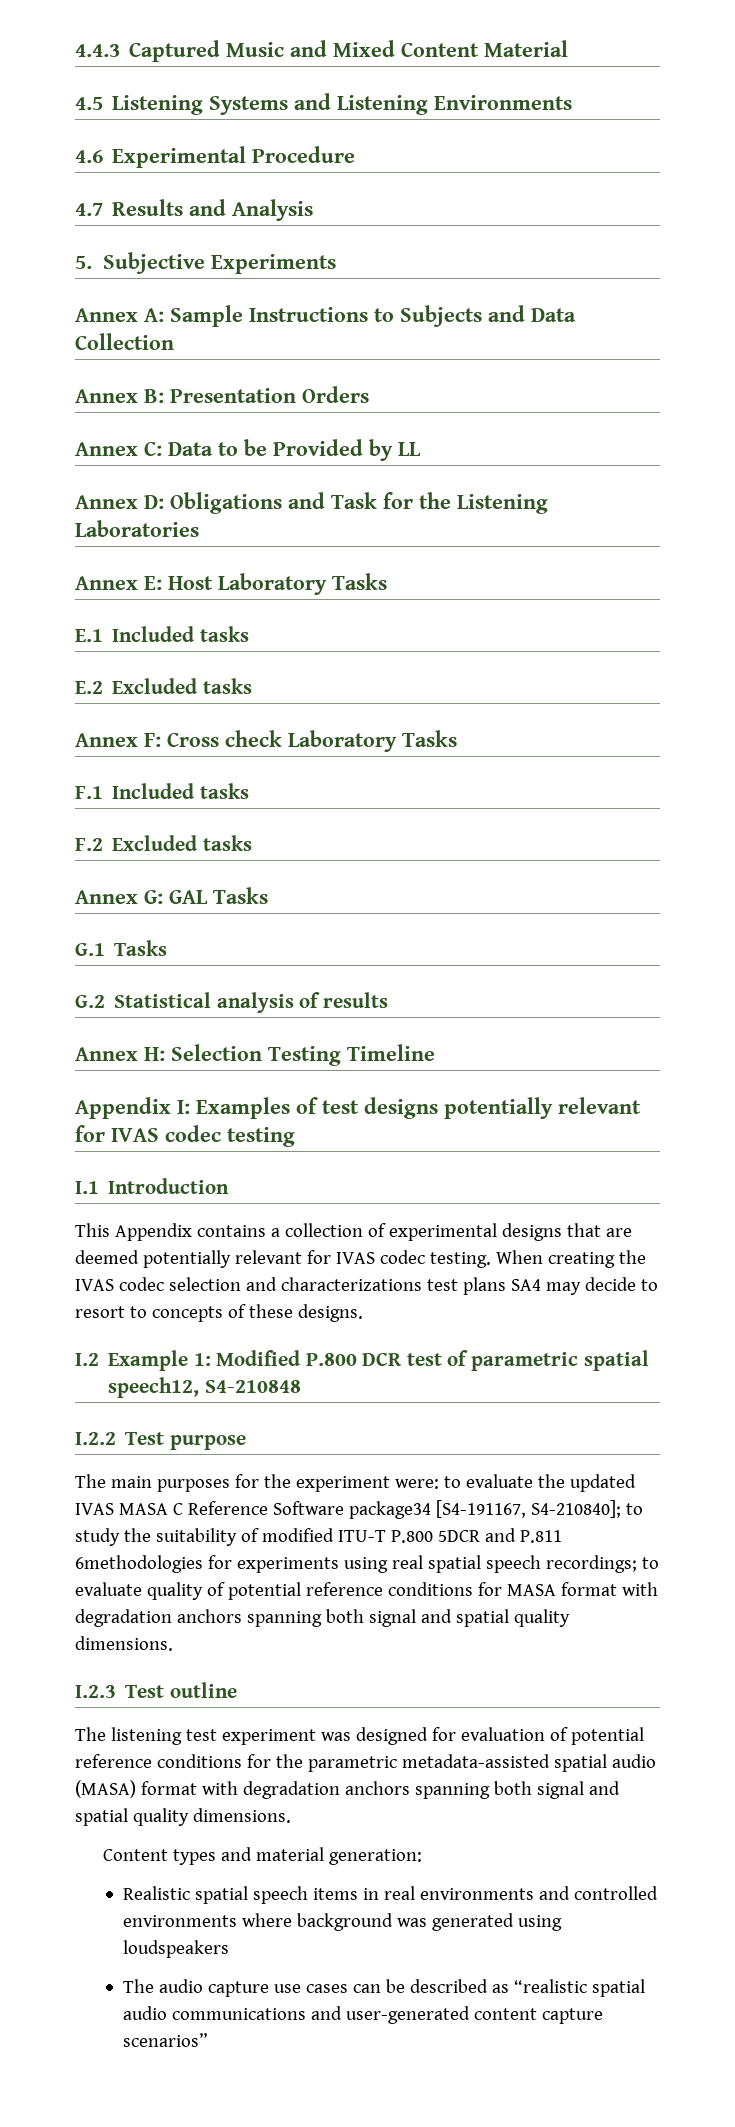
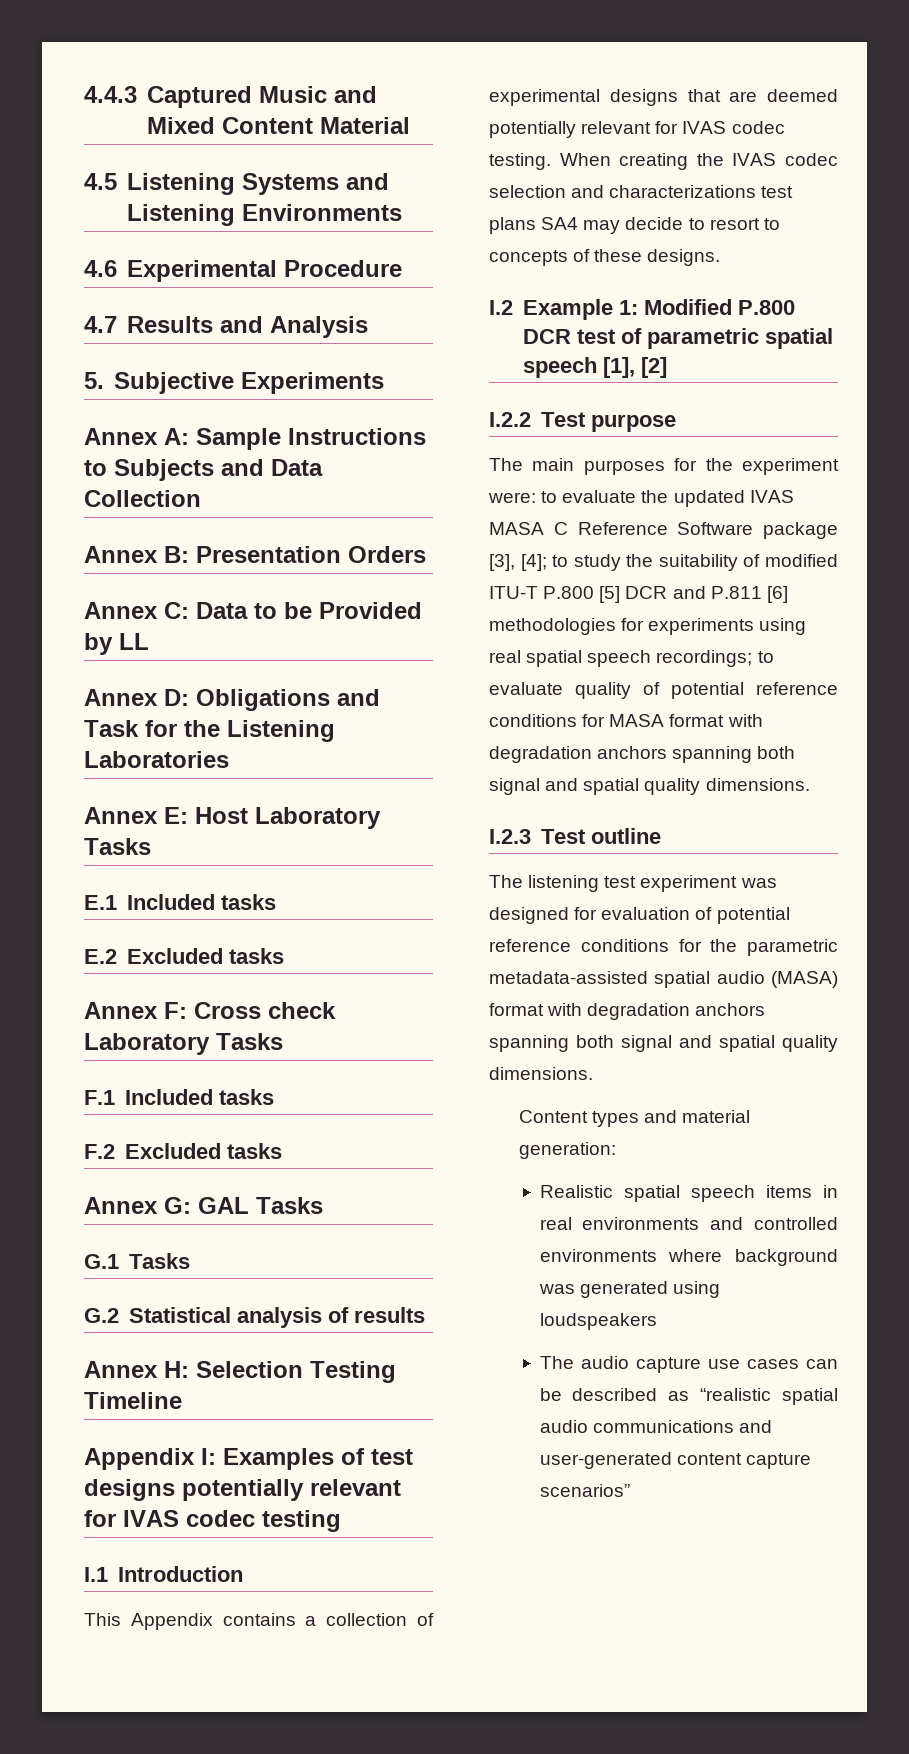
[108,1377,301,1398] speech12, S4-210848 -> [522,357,667,378] speech [1], [2]
[348,1500,621,1519] package34 [S4-191167, S4-210840]; -> [763,522,838,539] [489,554,547,571] package [3], [4];
[437,1528,562,1543] [75,1555,203,1573] 5DCR and P.811 6methodologies -> [599,586,788,603] [489,618,616,635] [5] DCR and P.811 [6] methodologies

